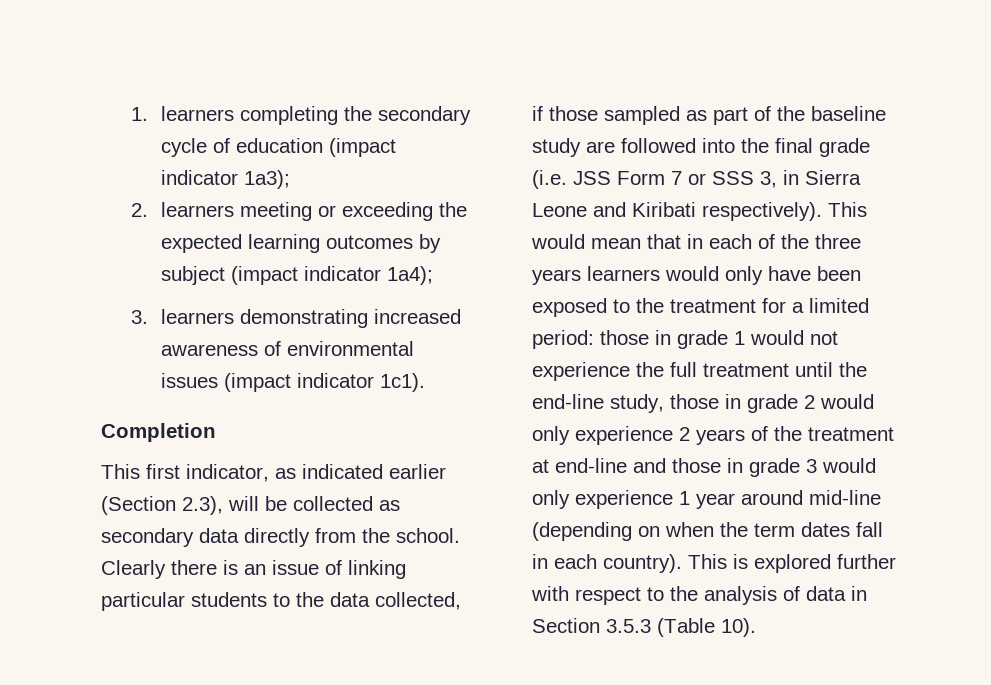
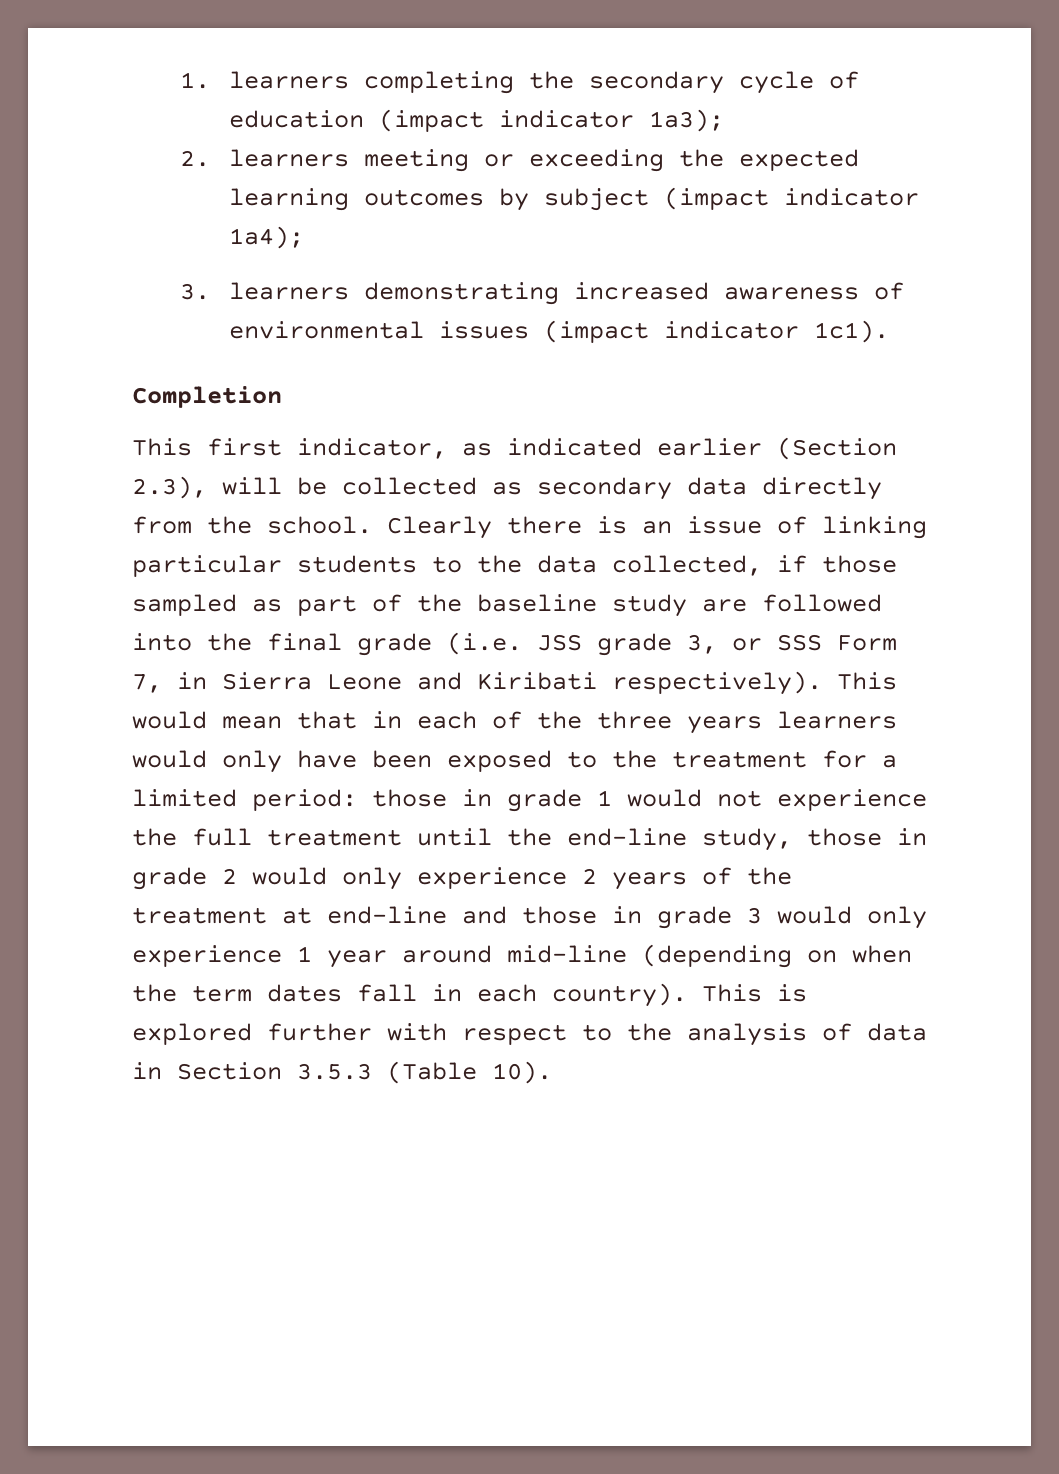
[617,171,777,188] Form 7 or SSS 3, -> [597,633,897,656] [132,674,162,693] grade 3, or SSS Form 7,

